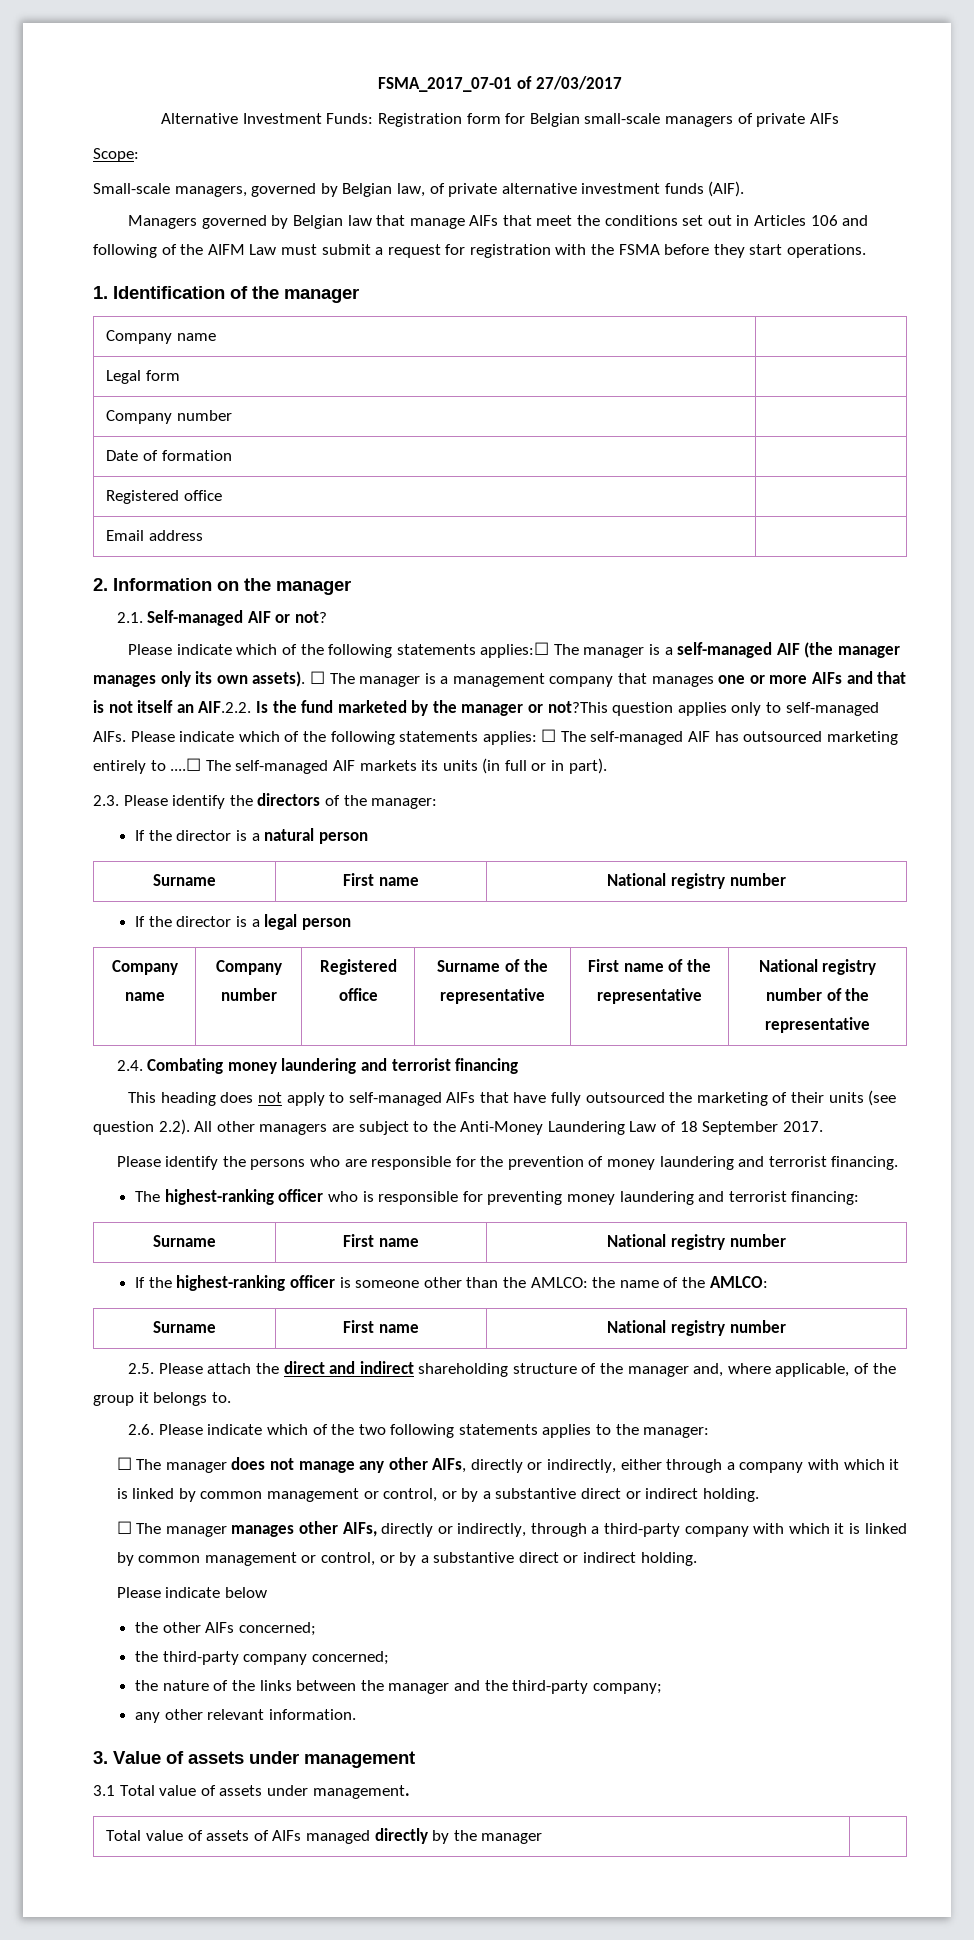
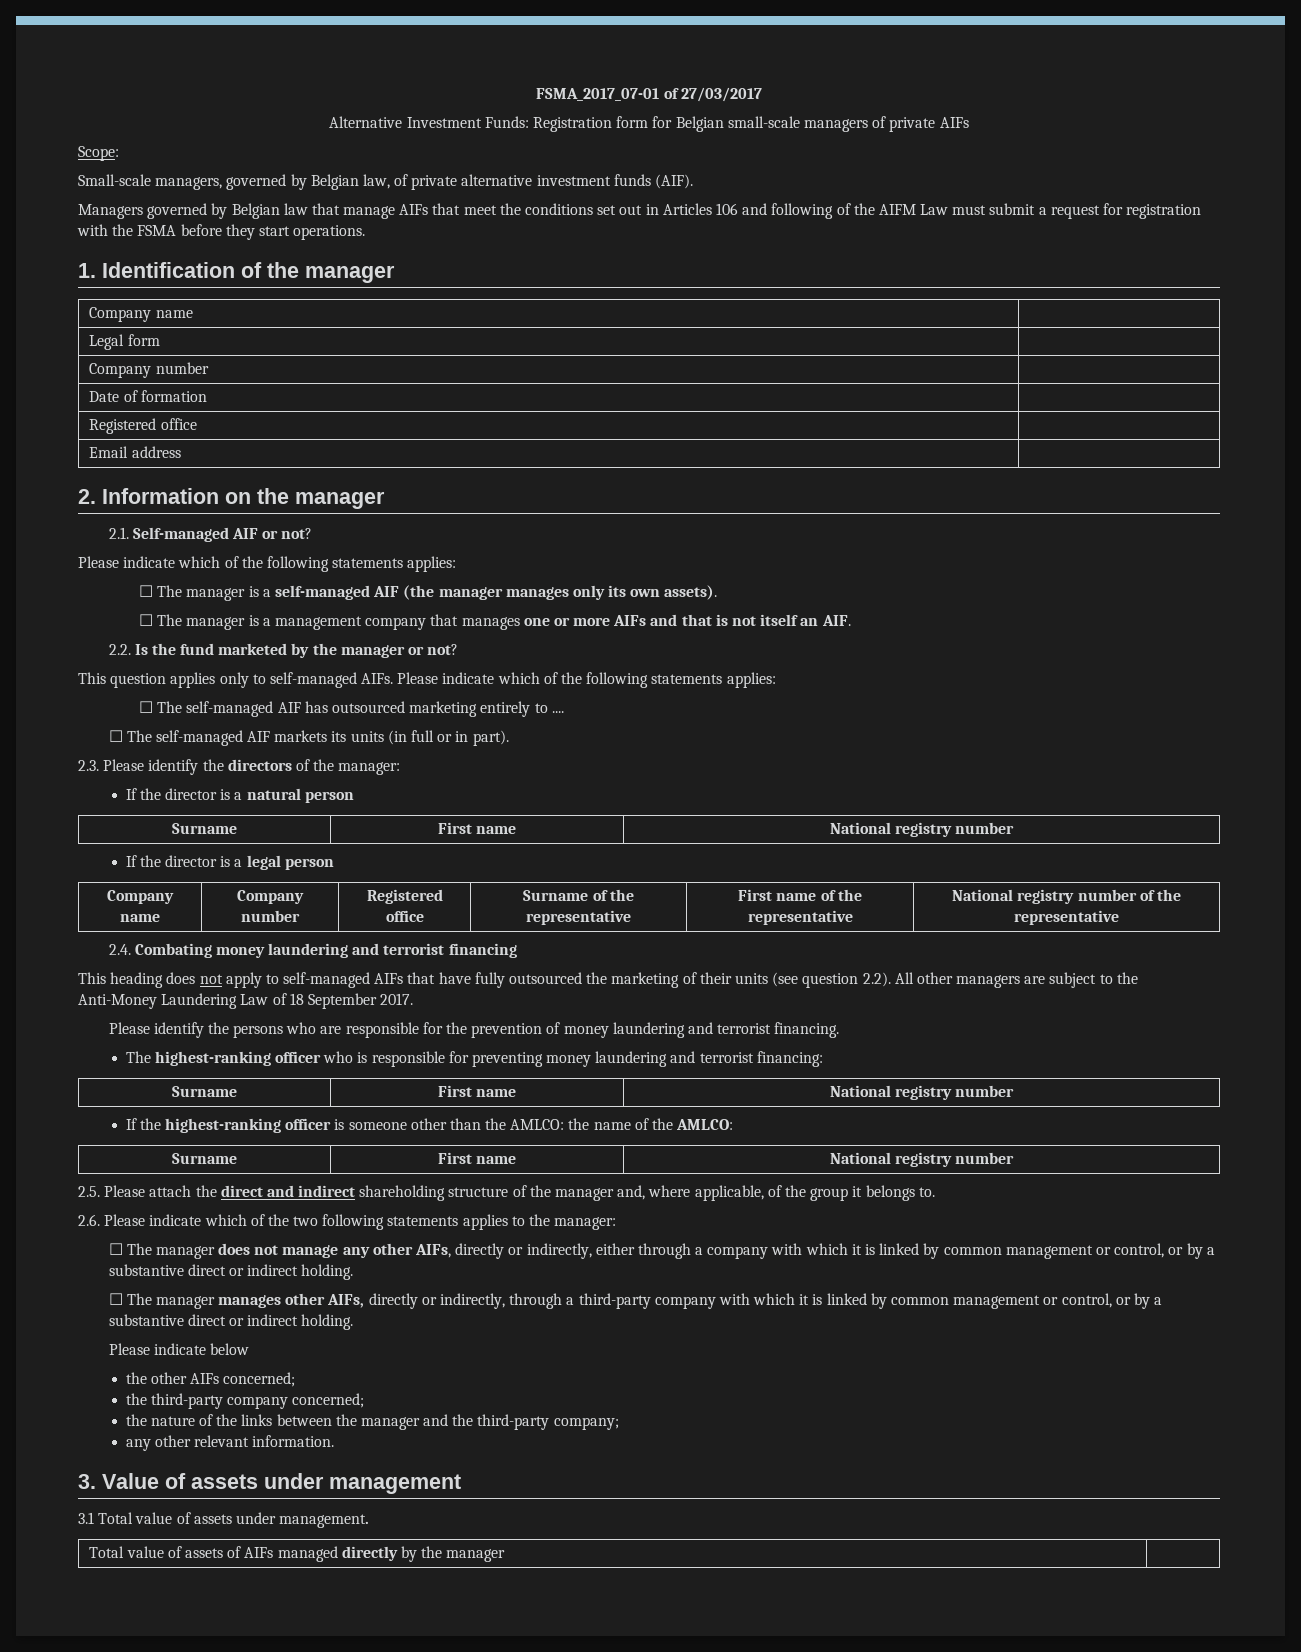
[480,642,550,658] applies:☐ -> [407,556,457,572] [139,585,154,597] applies: // ☐
(306, 679) none -> (718, 592) //
[198,701,252,713] AIF.2.2. -> [821,615,851,626] [108,644,131,655] AIF. // 2.2.
[547,701,608,713] not?This -> [427,644,459,655] [78,672,106,684] not? // This
(537, 738) none -> (776, 680) //
[170,758,202,771] ....☐ -> [551,711,564,713] [108,730,123,742] .... // ☐

